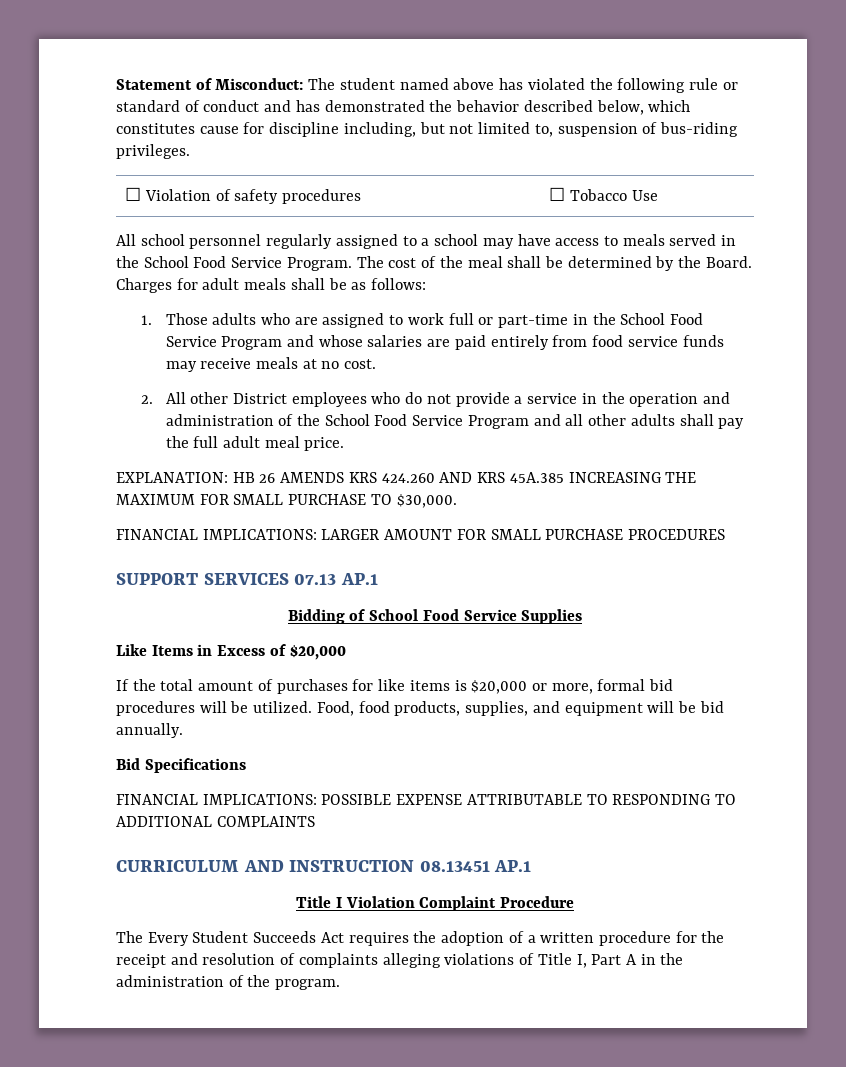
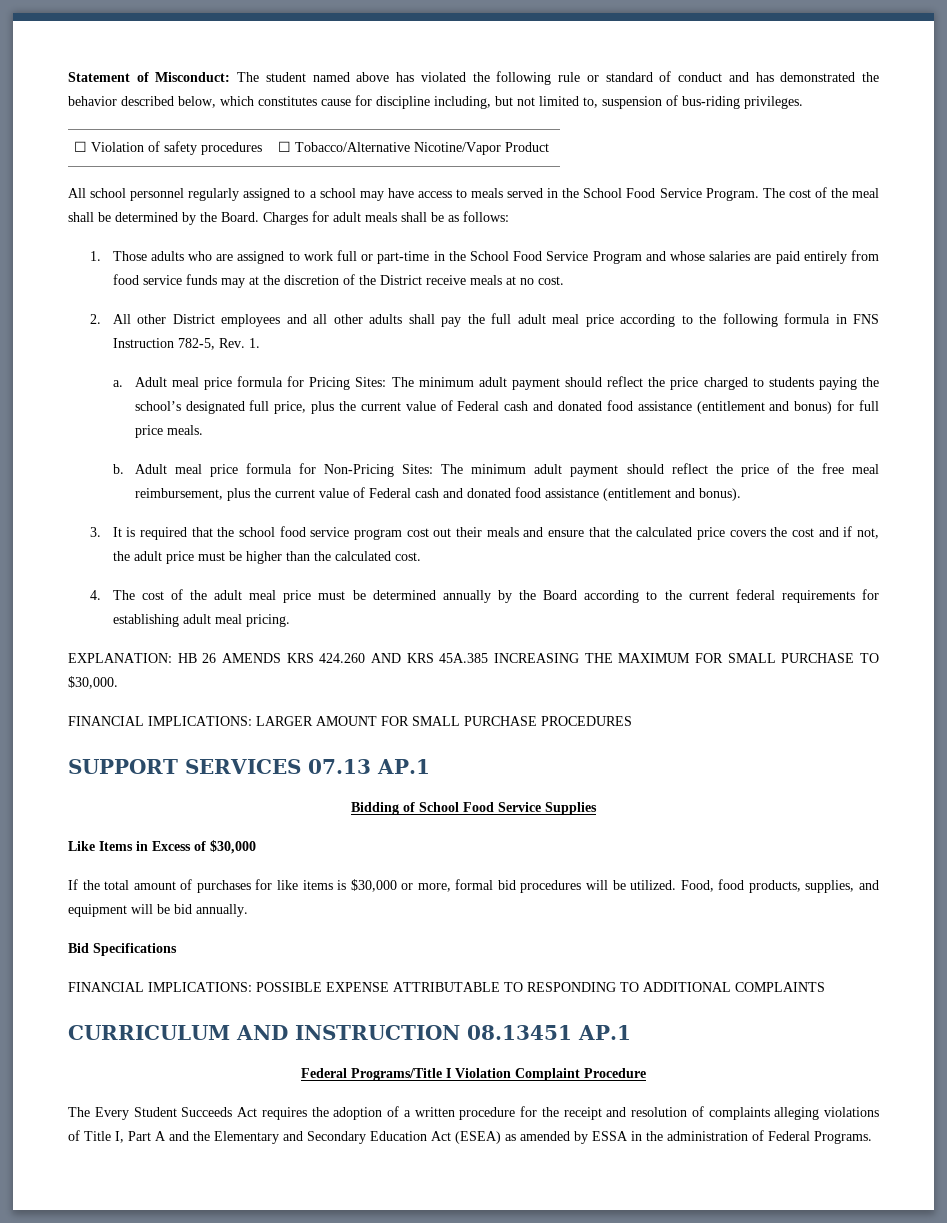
[569,189,658,201] Tobacco Use -> [295,142,550,155] Tobacco/Alternative Nicotine/Vapor Product
(197, 366) none -> [248,274,422,285] at the discretion of the District
[371,392,730,407] [165,414,529,429] who do not provide a service in the operation and administration of the School Food Service Program -> (280, 320) none
[304,437,345,451] price. -> [585,313,879,327] [112,338,260,350] [112,376,879,390] [134,400,880,414] [134,425,203,438] [112,463,879,477] [134,487,741,501] [90,526,879,540] [112,551,421,564] [90,589,879,603] [112,614,290,627] price according to the following formula in FNS Instruction 782-5, Rev. 1. // a. Adult meal price formula for Pricing Sites: The minimum adult payment should reflect the price charged to students paying the school’s designated full price, plus the current value of Federal cash and donated food assistance (entitlement and bonus) for full price meals. // b. Adult meal price formula for Non-Pricing Sites: The minimum adult payment should reflect the price of the free meal reimbursement, plus the current value of Federal cash and donated food assistance (entitlement and bonus). // 3. It is required that the school food service program cost out their meals and ensure that the calculated price covers the cost and if not, the adult price must be higher than the calculated cost. // 4. The cost of the adult meal price must be determined annually by the Board according to the current federal requirements for establishing adult meal pricing.
[289,645,346,660] $20,000 -> [210,840,256,854] $30,000
[471,680,528,694] $20,000 -> [350,879,397,892] $30,000
[296,896,332,908] Title -> [301,1068,442,1081] Federal Programs/Title
(637, 959) none -> [169,1131,628,1144] and the Elementary and Secondary Education Act (ESEA) as amended by ESSA
[247,975,341,990] the program. -> [768,1131,872,1144] Federal Programs.

